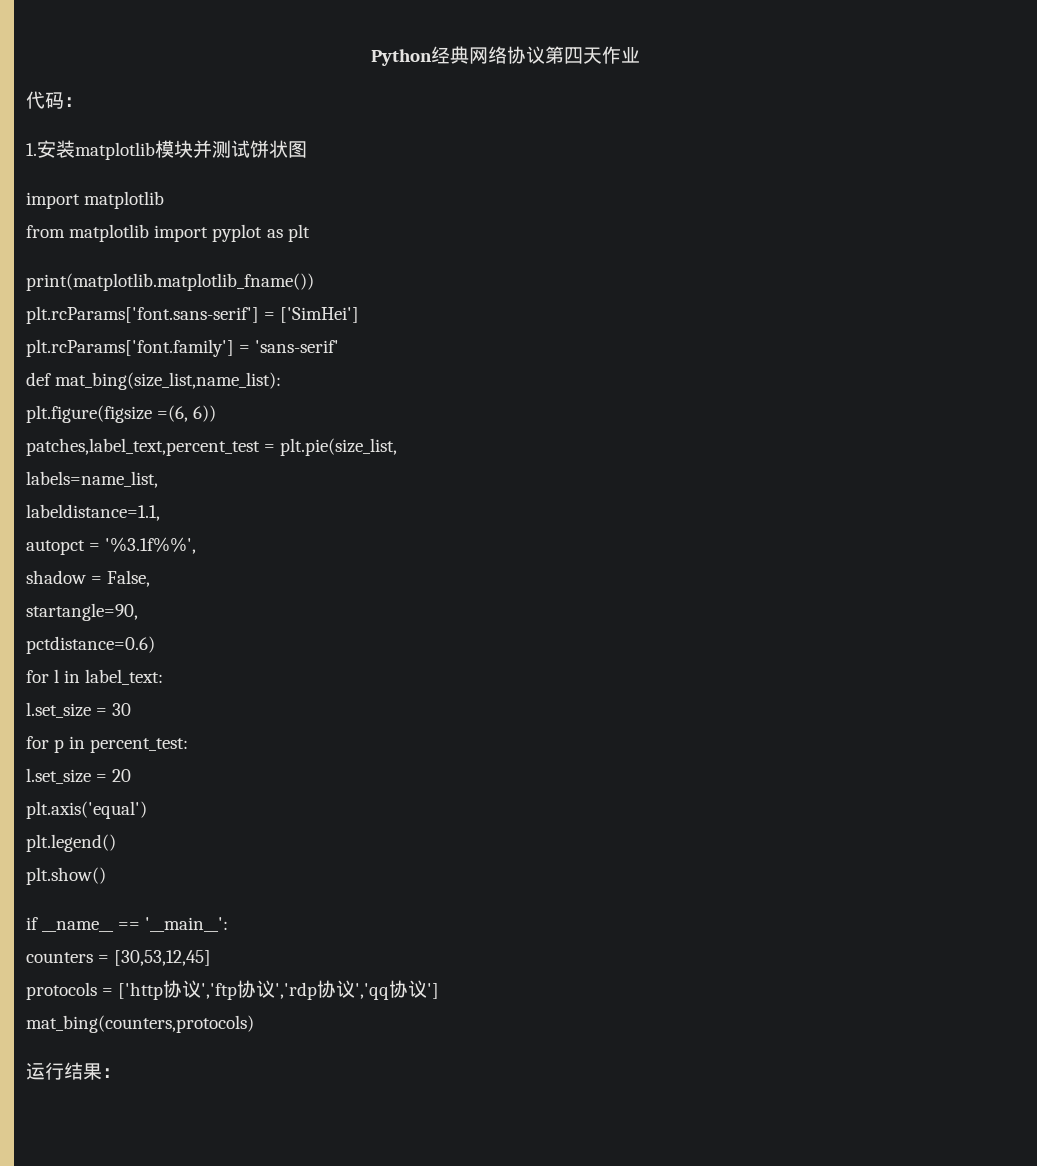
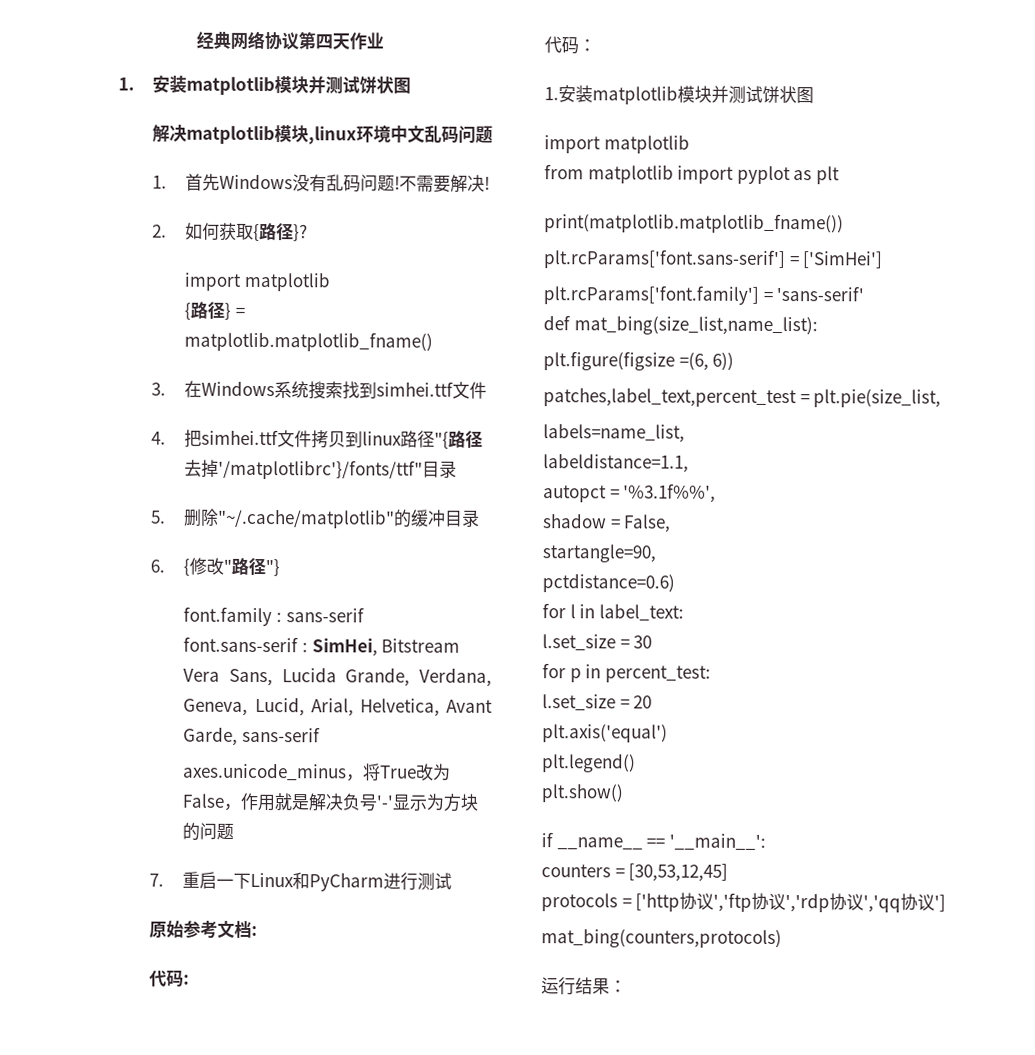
[370,49,432,66] Python -> (195, 40) none
(640, 55) none -> [118,75,411,96] [151,124,493,145] [151,173,491,193] [151,222,309,242] [184,271,330,292] [184,301,245,320] [184,331,434,352] [150,380,488,400] [150,429,484,449] [184,459,458,480] [150,508,481,529] [149,557,281,577] [183,606,365,627] [183,636,461,657] [183,667,492,687] [183,696,493,717] [183,726,321,746] [183,762,452,782] [182,792,479,812] [182,822,235,841] [148,871,453,892] [148,920,258,939] [148,969,190,987] // 1.安装matplotlib模块并测试饼状图 // 解决matplotlib模块,linux环境中文乱码问题 // 1.首先Windows没有乱码问题!不需要解决! // 2.如何获取{路径}? // import matplotlib // {路径} = matplotlib.matplotlib_fname() // 3.在Windows系统搜索找到simhei.ttf文件 // 4.把simhei.ttf文件拷贝到linux路径"{路径去掉'/matplotlibrc'}/fonts/ttf"目录 // 5.删除"~/.cache/matplotlib"的缓冲目录 // 6. {修改"路径"} // font.family : sans-serif // font.sans-serif : SimHei, Bitstream Vera Sans, Lucida Grande, Verdana, Geneva, Lucid, Arial, Helvetica, Avant Garde, sans-serif // axes.unicode_minus，将True改为False，作用就是解决负号'-'显示为方块的问题 // 7.重启一下Linux和PyCharm进行测试 // 原始参考文档: // 代码:

